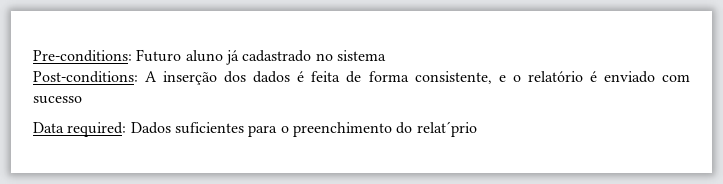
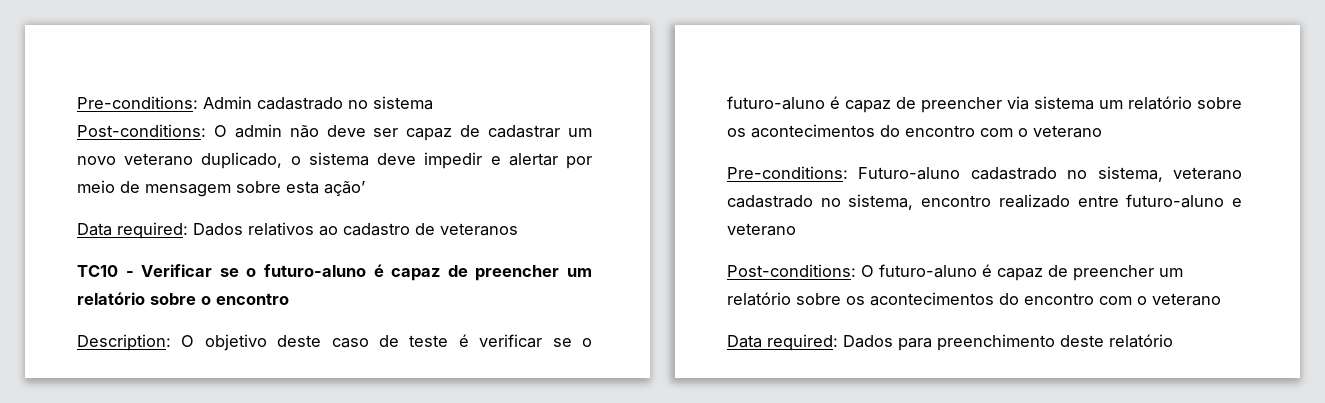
[33,49,239,65] Pre-conditions: Futuro aluno já -> [77,96,252,109] Pre-conditions: Admin
[145,71,691,85] [33,96,82,104] [33,121,477,137] A inserção dos dados é feita de forma consistente, e o relatório é enviado com sucesso // Data required: Dados suficientes para o preenchimento do relat´prio -> [213,124,593,141] [77,152,592,169] [77,180,365,197] [77,222,518,239] [77,264,593,281] [77,292,289,305] [77,334,592,351] [727,96,1242,113] [727,124,1102,138] [727,166,1242,182] [727,194,1242,210] [727,223,796,236] [727,264,1183,281] [727,292,1221,306] [727,334,1173,351] O admin não deve ser capaz de cadastrar um novo veterano duplicado, o sistema deve impedir e alertar por meio de mensagem sobre esta ação’ // Data required: Dados relativos ao cadastro de veteranos // TC10 - Verificar se o futuro-aluno é capaz de preencher um relatório sobre o encontro // Description: O objetivo deste caso de teste é verificar se o futuro-aluno é capaz de preencher via sistema um relatório sobre os acontecimentos do encontro com o veterano // Pre-conditions: Futuro-aluno cadastrado no sistema, veterano cadastrado no sistema, encontro realizado entre futuro-aluno e veterano // Post-conditions: O futuro-aluno é capaz de preencher um relatório sobre os acontecimentos do encontro com o veterano // Data required: Dados para preenchimento deste relatório

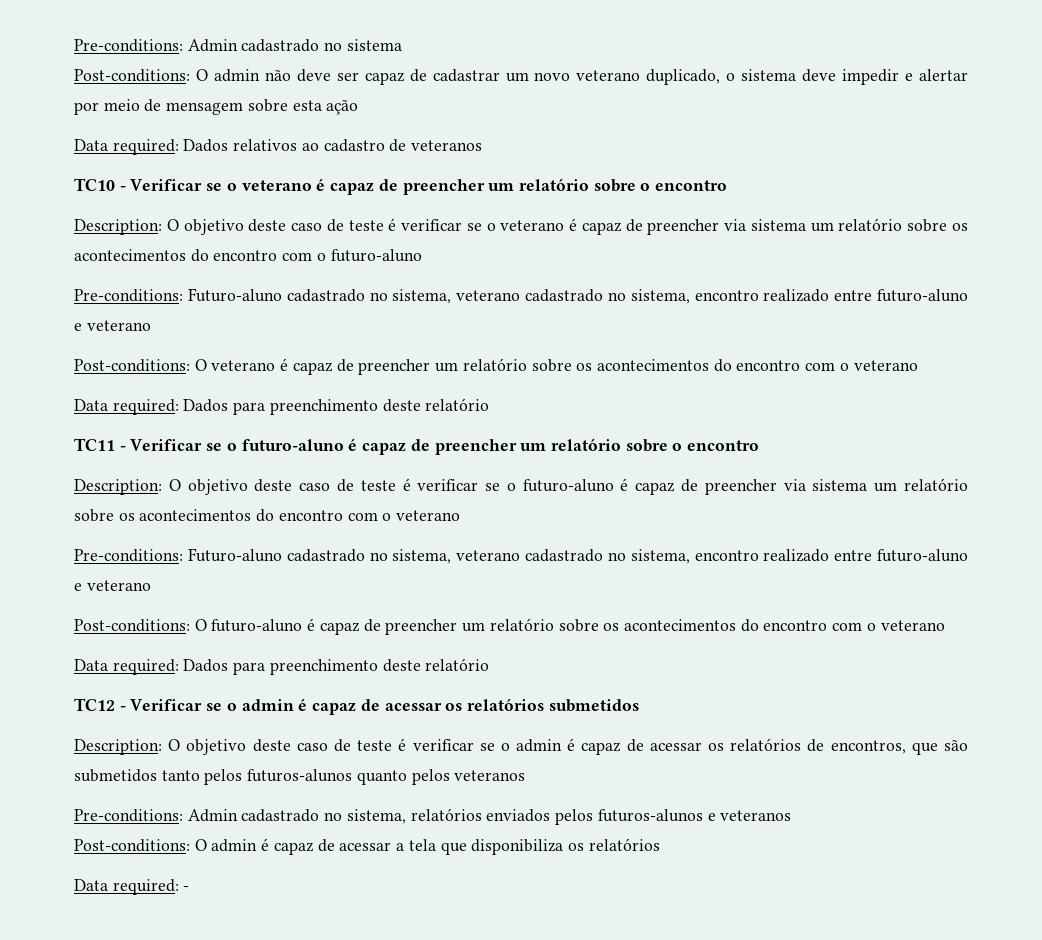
[324,180,365,196] ação’ -> [326,100,359,115] ação
(257, 272) none -> [241,178,728,195] [74,218,969,235] [74,249,422,262] [74,288,969,304] [74,320,151,331] [74,358,918,375] [74,398,490,415] [74,438,237,451] veterano é capaz de preencher um relatório sobre o encontro // Description: O objetivo deste caso de teste é verificar se o veterano é capaz de preencher via sistema um relatório sobre os acontecimentos do encontro com o futuro-aluno // Pre-conditions: Futuro-aluno cadastrado no sistema, veterano cadastrado no sistema, encontro realizado entre futuro-aluno e veterano // Post-conditions: O veterano é capaz de preencher um relatório sobre os acontecimentos do encontro com o veterano // Data required: Dados para preenchimento deste relatório // TC11 - Verificar se o
(1173, 341) none -> [74,698,639,715] [74,738,968,755] [74,769,526,785] [74,808,792,825] [74,838,660,855] [74,879,190,895] // TC12 - Verificar se o admin é capaz de acessar os relatórios submetidos // Description: O objetivo deste caso de teste é verificar se o admin é capaz de acessar os relatórios de encontros, que são submetidos tanto pelos futuros-alunos quanto pelos veteranos // Pre-conditions: Admin cadastrado no sistema, relatórios enviados pelos futuros-alunos e veteranos // Post-conditions: O admin é capaz de acessar a tela que disponibiliza os relatórios // Data required: -

